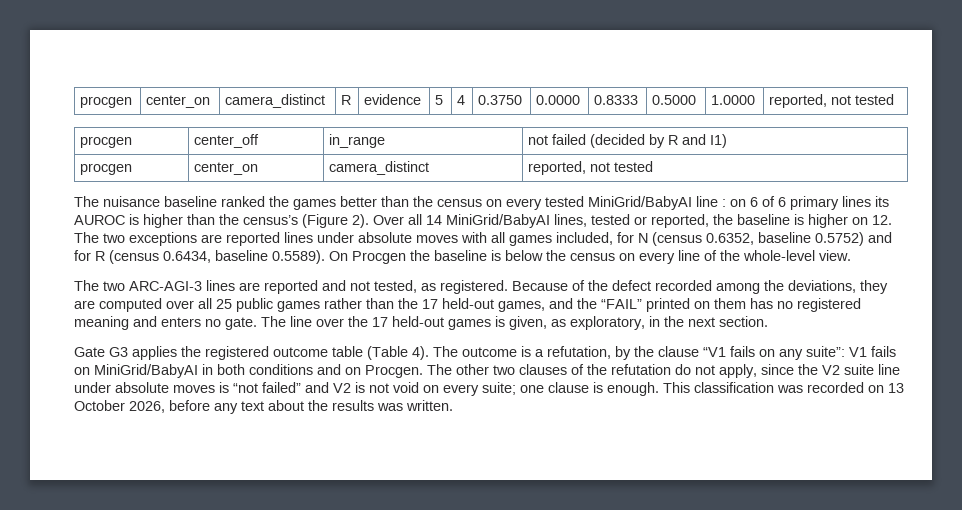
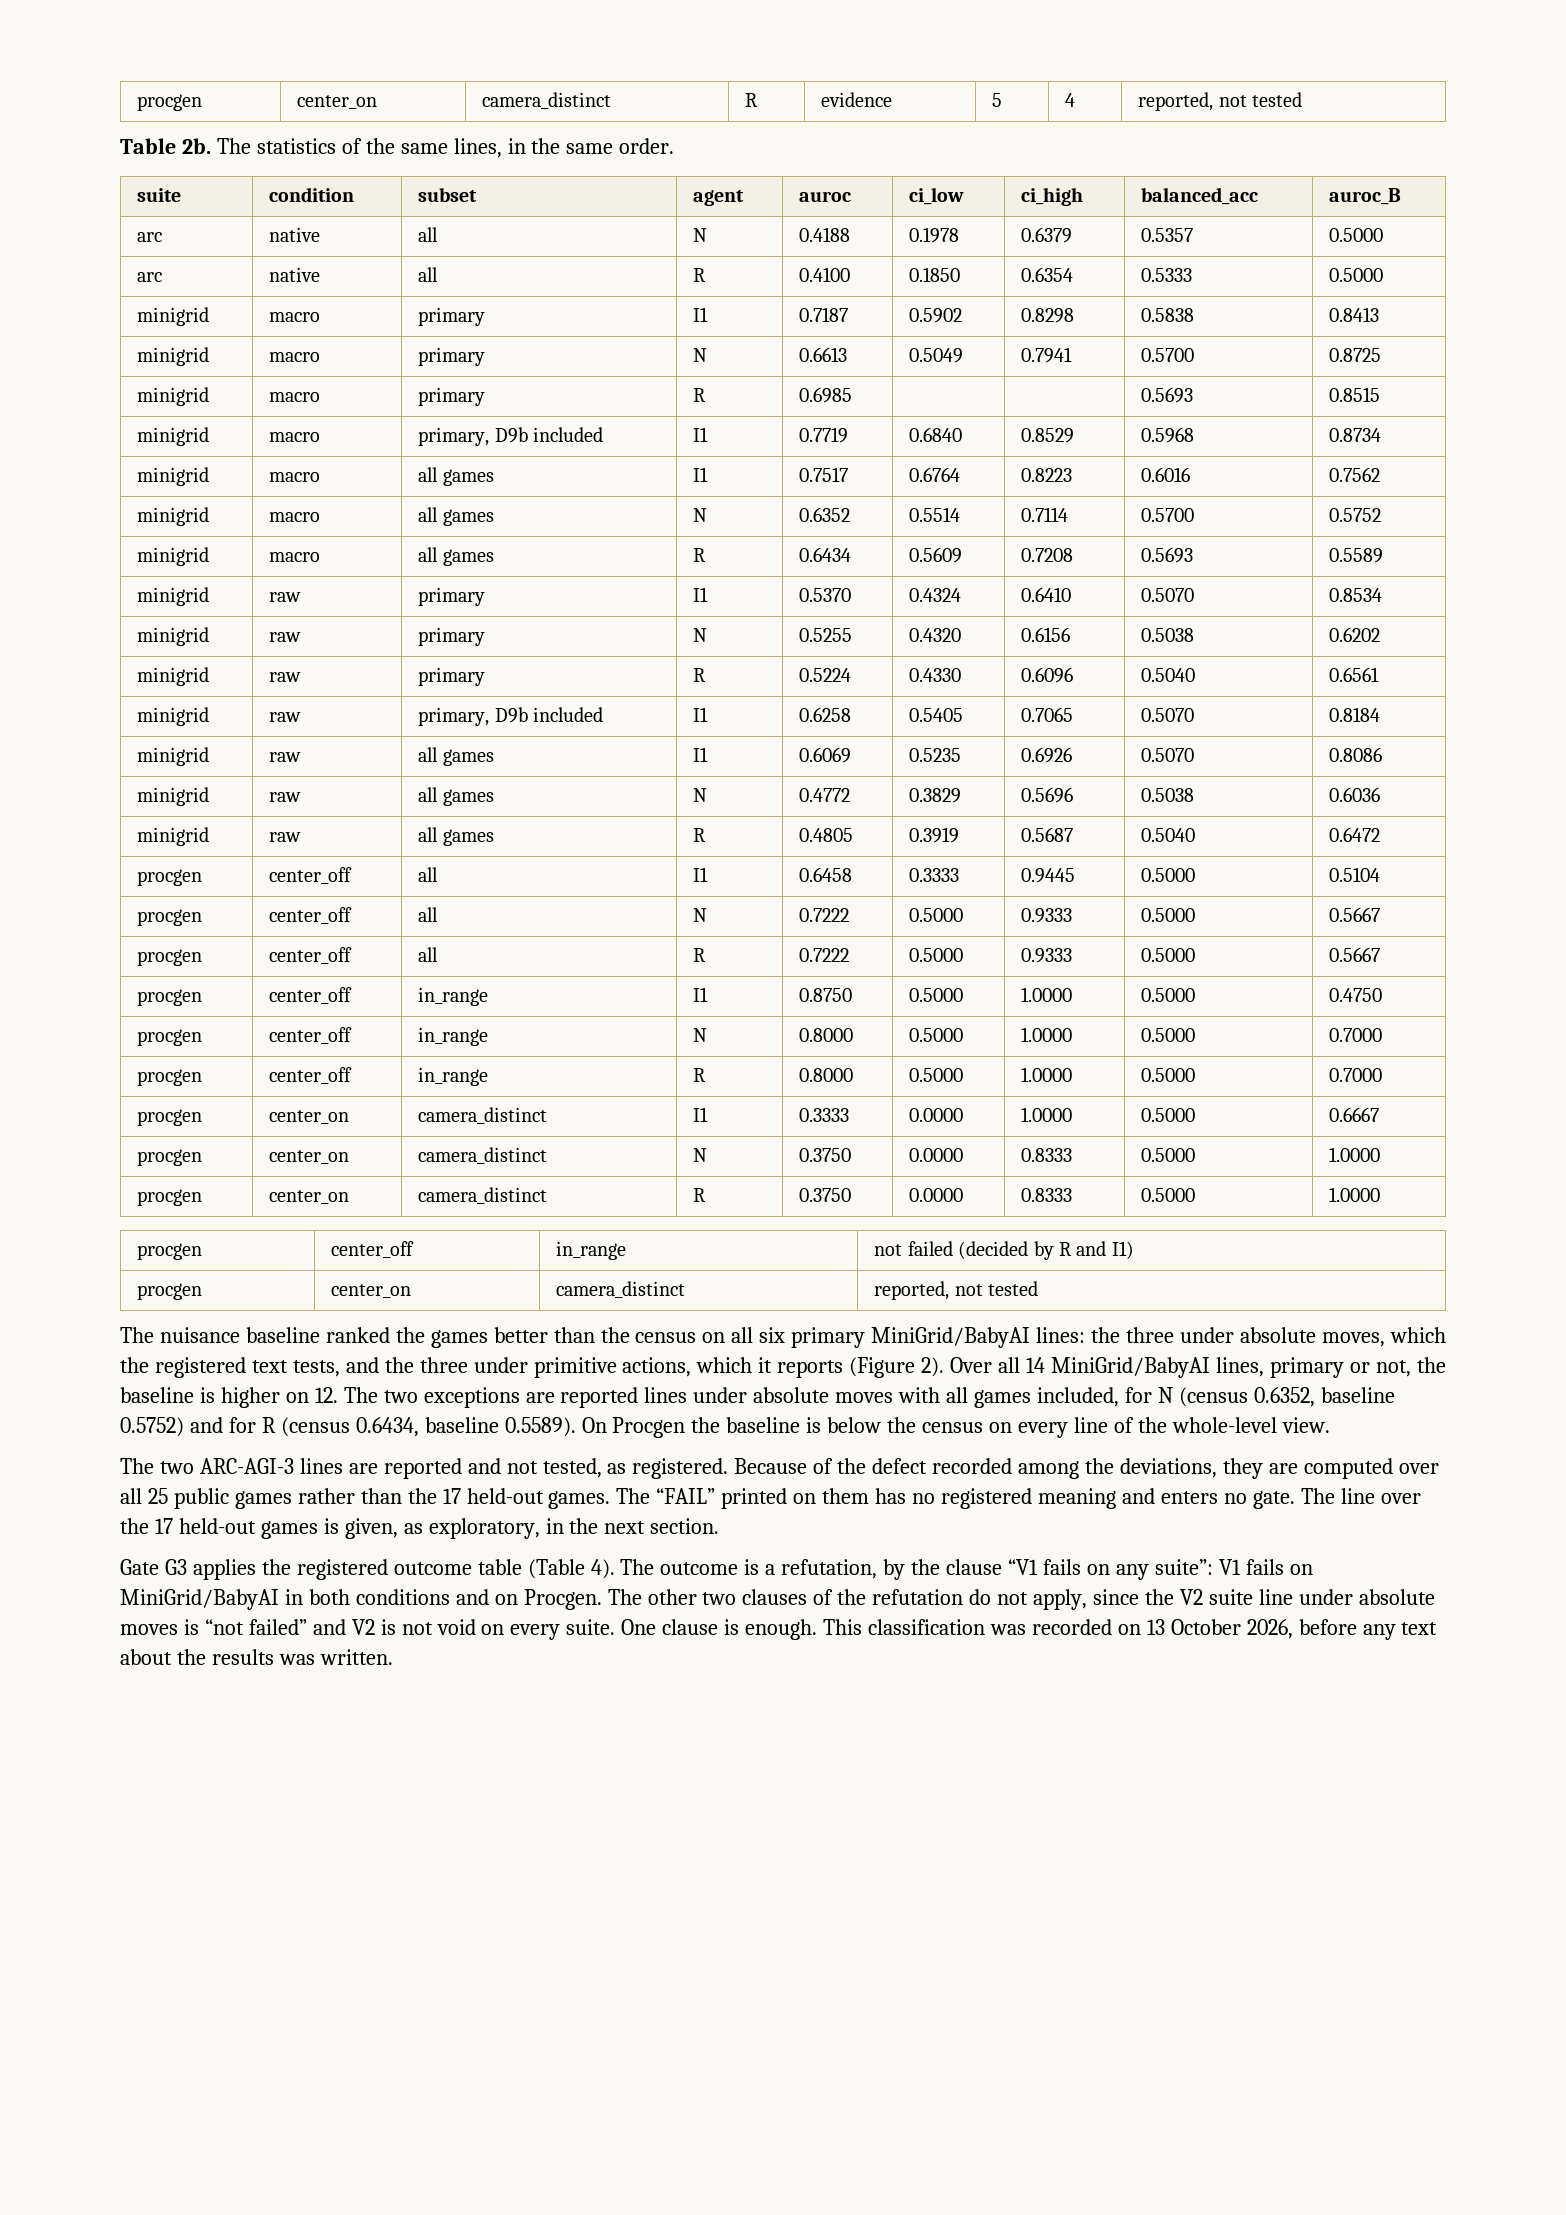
[477,95,522,105] [535,95,580,105] [593,95,638,105] [651,95,696,105] [710,95,755,105] [768,94,894,108] | 0.3750 | 0.0000 | 0.8333 | 0.5000 | 1.0000 | reported, not tested -> [1138,92,1303,111] [120,138,675,158] [137,188,182,202] [269,187,355,202] [418,187,478,202] [693,190,745,206] [799,191,852,202] [909,187,965,205] [1021,187,1084,206] [1141,187,1259,205] [1329,188,1402,205] [137,232,163,242] [269,227,321,242] [418,227,439,242] [693,228,708,242] [799,227,851,242] [909,227,960,243] [1021,227,1073,243] [1141,228,1194,242] [1329,228,1384,242] [137,272,163,282] [269,267,321,282] [418,267,439,282] [693,268,707,282] [799,267,851,282] [909,267,961,282] [1021,267,1074,282] [1141,268,1193,282] [1329,268,1384,282] [137,307,210,326] [269,312,321,322] [418,307,486,326] [693,307,709,322] [799,307,849,322] [909,308,963,323] [1021,308,1075,323] [1141,308,1195,322] [1329,307,1380,322] [137,347,210,366] [269,352,321,362] [418,347,486,366] [693,348,708,362] [799,347,848,362] [909,348,964,363] [1021,347,1073,363] [1141,348,1195,362] [1329,348,1382,362] [137,387,210,406] [269,392,321,402] [418,387,486,406] [693,388,707,402] [799,387,853,403] [1141,387,1194,403] [1329,387,1381,402] [137,427,210,446] [269,432,321,442] [418,427,604,446] [693,427,709,442] [799,427,849,443] [909,427,963,442] [1021,428,1075,443] [1141,427,1195,443] [1329,428,1382,442] [137,467,210,486] [269,472,321,482] [418,467,494,486] [693,467,709,482] [799,467,849,482] [909,467,961,482] [1021,468,1073,482] [1141,467,1191,482] [1329,467,1381,482] [137,507,210,526] [269,512,321,522] [418,507,494,526] [693,508,708,522] [799,507,851,522] [909,507,961,522] [1021,507,1069,522] [1141,508,1195,522] [1329,508,1382,522] [137,547,210,566] [269,552,321,562] [418,547,494,566] [693,548,707,562] [799,547,852,562] [909,547,963,563] [1021,548,1074,562] [1141,547,1194,563] [1329,548,1384,563] [137,587,210,606] [269,592,302,602] [418,587,486,606] [693,587,709,602] [799,588,852,602] [909,588,962,602] [1021,587,1072,602] [1141,588,1195,602] [1329,588,1383,602] [137,627,210,646] [269,632,302,642] [418,627,486,646] [693,628,708,642] [799,628,853,642] [909,628,962,642] [1021,627,1071,642] [1141,628,1195,642] [1329,627,1381,642] [137,667,210,686] [269,672,302,682] [418,667,486,686] [693,668,707,682] [799,668,852,682] [909,668,962,682] [1021,667,1074,683] [1141,668,1196,682] [1329,667,1380,682] [137,707,210,726] [269,712,302,722] [418,707,604,726] [693,707,709,722] [799,707,852,722] [909,708,964,722] [1021,707,1074,722] [1141,708,1195,722] [1329,707,1381,722] [137,747,210,766] [269,752,302,762] [418,747,494,766] [693,747,709,762] [799,747,852,763] [909,748,962,762] [1021,747,1073,763] [1141,748,1195,762] [1329,747,1383,762] [137,787,210,806] [269,792,302,802] [418,787,494,806] [693,788,708,802] [799,788,851,802] [909,788,962,803] [1021,787,1074,803] [1141,788,1195,802] [1329,787,1381,802] [137,827,210,846] [269,832,302,842] [418,827,494,846] [693,828,707,842] [799,828,854,842] [909,827,960,843] [1021,827,1074,842] [1141,828,1196,842] [1329,827,1381,842] [137,869,203,886] [269,867,353,884] [418,867,439,882] [693,867,709,882] [799,867,853,882] [909,868,960,882] [1021,868,1076,883] [1141,868,1196,882] [1329,867,1381,882] [137,909,203,926] [269,907,353,924] [418,907,439,922] [693,908,708,922] [799,908,850,922] [909,908,964,922] [1021,908,1073,923] [1141,908,1196,922] [1329,907,1381,922] [137,949,203,966] [269,947,353,964] [418,947,439,962] [693,948,707,962] [799,948,850,962] [909,948,964,962] [1021,948,1073,963] [1141,948,1196,962] [1329,947,1381,962] [137,989,203,1006] [269,987,353,1004] [418,987,489,1006] [693,987,709,1002] [799,988,853,1002] [909,988,964,1002] [1021,987,1073,1002] [1141,988,1196,1002] [1329,988,1383,1002] [137,1029,203,1046] [269,1027,353,1044] [418,1027,489,1046] [693,1028,708,1042] [799,1028,854,1042] [909,1028,964,1042] [1021,1027,1073,1042] [1141,1028,1196,1042] [1329,1028,1383,1042] [137,1069,203,1086] [269,1067,353,1084] [418,1067,489,1086] [693,1068,707,1082] [799,1068,854,1082] [909,1068,964,1082] [1021,1067,1073,1082] [1141,1068,1196,1082] [1329,1068,1383,1082] [137,1109,203,1126] [269,1110,350,1124] [418,1107,548,1124] [693,1107,709,1122] [799,1108,850,1122] [909,1108,964,1122] [1021,1107,1073,1122] [1141,1108,1196,1122] [1329,1107,1380,1122] [137,1149,203,1166] [269,1150,350,1164] [418,1147,548,1164] [693,1148,708,1162] [799,1148,852,1162] [909,1148,964,1162] [1021,1148,1073,1162] [1141,1148,1196,1162] [1329,1147,1381,1162] [137,1189,203,1206] [269,1190,350,1204] [418,1187,548,1204] [693,1188,707,1202] [799,1188,852,1202] [909,1188,964,1202] [1021,1188,1073,1202] [1141,1188,1196,1202] [1329,1187,1381,1202] | reported, not tested // Table 2b. The statistics of the same lines, in the same order. // suite | condition | subset | agent | auroc | ci_low | ci_high | balanced_acc | auroc_B // arc | native | all | N | 0.4188 | 0.1978 | 0.6379 | 0.5357 | 0.5000 // arc | native | all | R | 0.4100 | 0.1850 | 0.6354 | 0.5333 | 0.5000 // minigrid | macro | primary | I1 | 0.7187 | 0.5902 | 0.8298 | 0.5838 | 0.8413 // minigrid | macro | primary | N | 0.6613 | 0.5049 | 0.7941 | 0.5700 | 0.8725 // minigrid | macro | primary | R | 0.6985 | | | 0.5693 | 0.8515 // minigrid | macro | primary, D9b included | I1 | 0.7719 | 0.6840 | 0.8529 | 0.5968 | 0.8734 // minigrid | macro | all games | I1 | 0.7517 | 0.6764 | 0.8223 | 0.6016 | 0.7562 // minigrid | macro | all games | N | 0.6352 | 0.5514 | 0.7114 | 0.5700 | 0.5752 // minigrid | macro | all games | R | 0.6434 | 0.5609 | 0.7208 | 0.5693 | 0.5589 // minigrid | raw | primary | I1 | 0.5370 | 0.4324 | 0.6410 | 0.5070 | 0.8534 // minigrid | raw | primary | N | 0.5255 | 0.4320 | 0.6156 | 0.5038 | 0.6202 // minigrid | raw | primary | R | 0.5224 | 0.4330 | 0.6096 | 0.5040 | 0.6561 // minigrid | raw | primary, D9b included | I1 | 0.6258 | 0.5405 | 0.7065 | 0.5070 | 0.8184 // minigrid | raw | all games | I1 | 0.6069 | 0.5235 | 0.6926 | 0.5070 | 0.8086 // minigrid | raw | all games | N | 0.4772 | 0.3829 | 0.5696 | 0.5038 | 0.6036 // minigrid | raw | all games | R | 0.4805 | 0.3919 | 0.5687 | 0.5040 | 0.6472 // procgen | center_off | all | I1 | 0.6458 | 0.3333 | 0.9445 | 0.5000 | 0.5104 // procgen | center_off | all | N | 0.7222 | 0.5000 | 0.9333 | 0.5000 | 0.5667 // procgen | center_off | all | R | 0.7222 | 0.5000 | 0.9333 | 0.5000 | 0.5667 // procgen | center_off | in_range | I1 | 0.8750 | 0.5000 | 1.0000 | 0.5000 | 0.4750 // procgen | center_off | in_range | N | 0.8000 | 0.5000 | 1.0000 | 0.5000 | 0.7000 // procgen | center_off | in_range | R | 0.8000 | 0.5000 | 1.0000 | 0.5000 | 0.7000 // procgen | center_on | camera_distinct | I1 | 0.3333 | 0.0000 | 1.0000 | 0.5000 | 0.6667 // procgen | center_on | camera_distinct | N | 0.3750 | 0.0000 | 0.8333 | 0.5000 | 1.0000 // procgen | center_on | camera_distinct | R | 0.3750 | 0.0000 | 0.8333 | 0.5000 | 1.0000
[506,196,889,210] [74,214,298,228] every tested MiniGrid/BabyAI line : on 6 of 6 primary lines its AUROC is higher than the census’s -> [731,1327,1446,1348] [120,1357,844,1378] all six primary MiniGrid/BabyAI lines: the three under absolute moves, which the registered text tests, and the three under primitive actions, which it reports
[591,214,709,228] tested or reported, -> [1269,1357,1411,1378] primary or not,
[498,298,597,312] games, and the -> [548,1488,651,1509] games. The
[482,382,544,395] suite; one -> [566,1619,657,1635] suite. One

